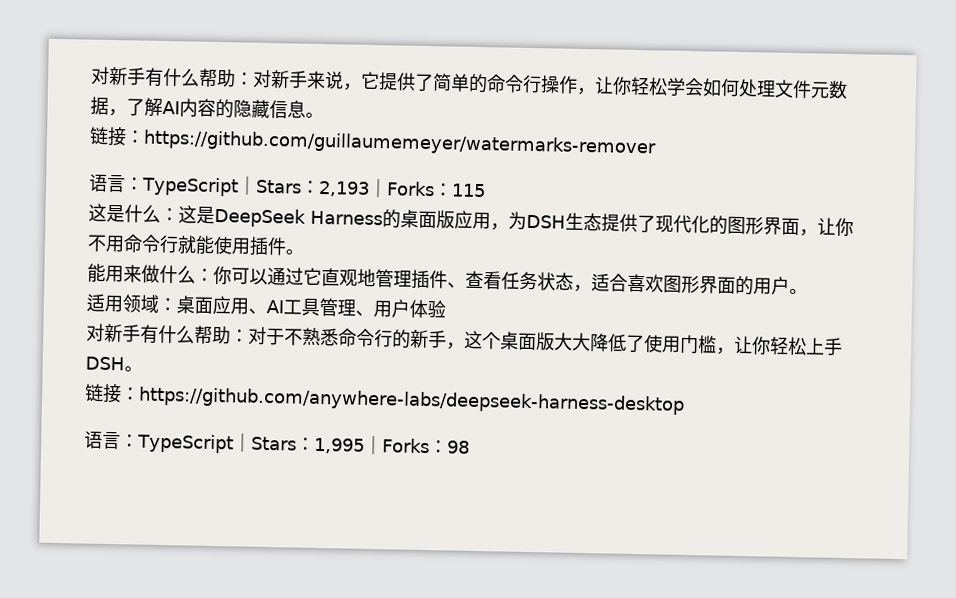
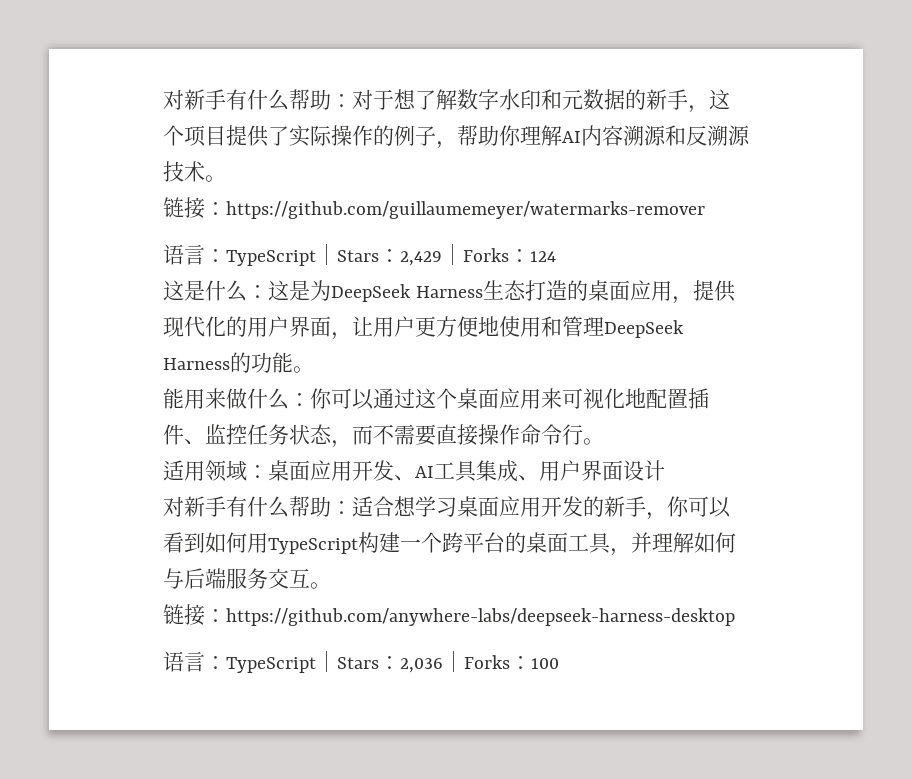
[91,66,848,99] [90,96,306,119] 对新手有什么帮助：对新手来说，它提供了简单的命令行操作，让你轻松学会如何处理文件元数据，了解AI内容的隐藏信息 -> [163,89,730,113] [163,125,750,149] [163,161,205,182] 对新手有什么帮助：对于想了解数字水印和元数据的新手，这个项目提供了实际操作的例子，帮助你理解AI内容溯源和反溯源技术
[317,178,486,199] 2,193｜Forks：115 -> [400,244,556,266] 2,429｜Forks：124
[214,207,656,233] DeepSeek Harness的桌面版应用，为DSH生态提供了 -> [310,280,736,304] 为DeepSeek Harness生态打造的桌面应用，提供
[727,216,764,235] 图形 -> [247,316,289,337] 用户
[835,217,854,237] [87,234,287,256] 你不用命令行就能使用插件 -> [373,316,684,338] [163,352,293,373] 用户更方便地使用和管理DeepSeek Harness的功能
[303,267,790,296] 它直观地管理插件、查看任务状态，适合喜欢图形界面的用户 -> [415,388,709,409] [163,424,583,448] 这个桌面应用来可视化地配置插件、监控任务状态，而不需要直接操作命令行
(249, 306) none -> [352,460,394,481] 开发
[319,297,446,319] [86,323,843,356] [85,356,125,371] 管理、用户体验 // 对新手有什么帮助：对于不熟悉命令行的新手，这个桌面版大大降低了使用门槛，让你轻松上手DSH -> [476,460,665,482] [163,496,731,520] [163,532,736,556] [163,568,310,589] 集成、用户界面设计 // 对新手有什么帮助：适合想学习桌面应用开发的新手，你可以看到如何用TypeScript构建一个跨平台的桌面工具，并理解如何与后端服务交互
[313,435,470,456] 1,995｜Forks：98 -> [400,651,559,673] 2,036｜Forks：100

